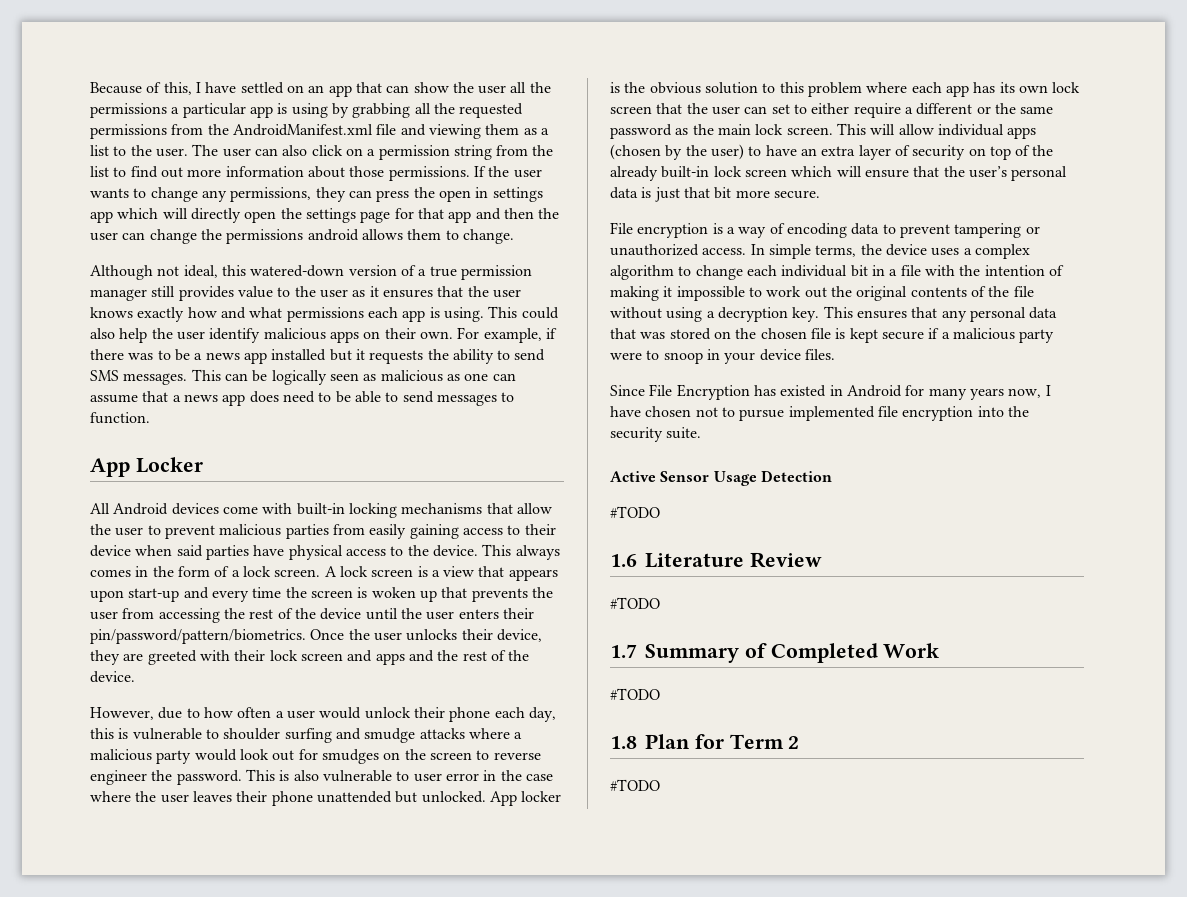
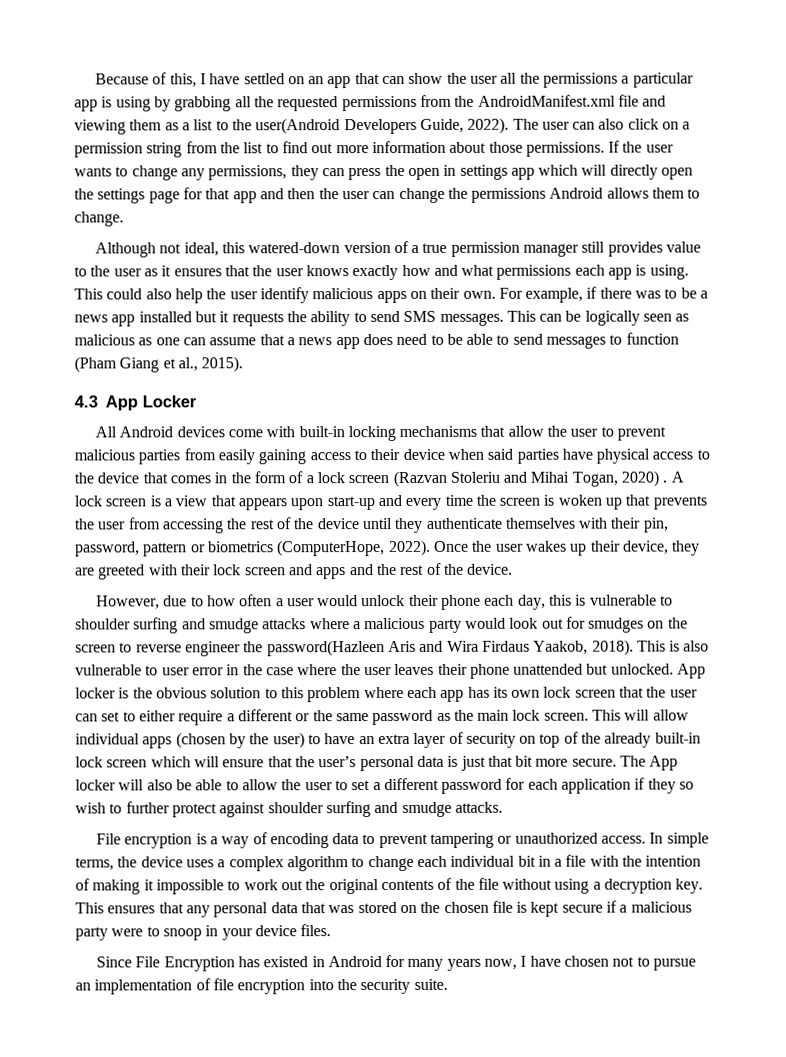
[155,148,188,157] user. -> [255,117,510,135] user(Android Developers Guide, 2022).
[307,229,359,241] android -> [549,187,604,199] Android
[90,412,150,424] function. // -> [625,332,679,345] [74,356,244,373] [74,395,98,408] function (Pham Giang et al., 2015). // 4.3
[432,544,560,560] device. This always -> [97,472,168,484] device that
[274,569,321,577] screen. -> [348,470,668,488] screen (Razvan Stoleriu and Mihai Togan, 2020) .
[400,608,534,620] [90,629,306,644] the user enters their pin/password/pattern/biometrics. -> [394,517,669,533] [75,539,431,557] they authenticate themselves with their pin, password, pattern or biometrics (ComputerHope, 2022).
[406,629,458,641] unlocks -> [525,540,588,556] wakes up
[176,770,242,785] password. -> [266,639,634,657] password(Hazleen Aris and Wira Firdaus Yaakob, 2018).
(820, 194) none -> [620,755,679,771] [75,777,695,794] [75,801,503,818] The App locker will also be able to allow the user to set a different password for each application if they so wish to further protect against shoulder surfing and smudge attacks.
[788,406,875,421] implemented -> [75,978,211,995] an implementation of
[610,470,832,486] [610,506,660,518] [610,552,822,568] [610,597,660,609] [610,643,940,663] [610,688,660,700] [610,734,800,749] [610,779,660,791] // Active Sensor Usage Detection // #TODO // 1.6 Literature Review // #TODO // 1.7 Summary of Completed Work // #TODO // 1.8 Plan for Term 2 // #TODO -> (448, 984) none

